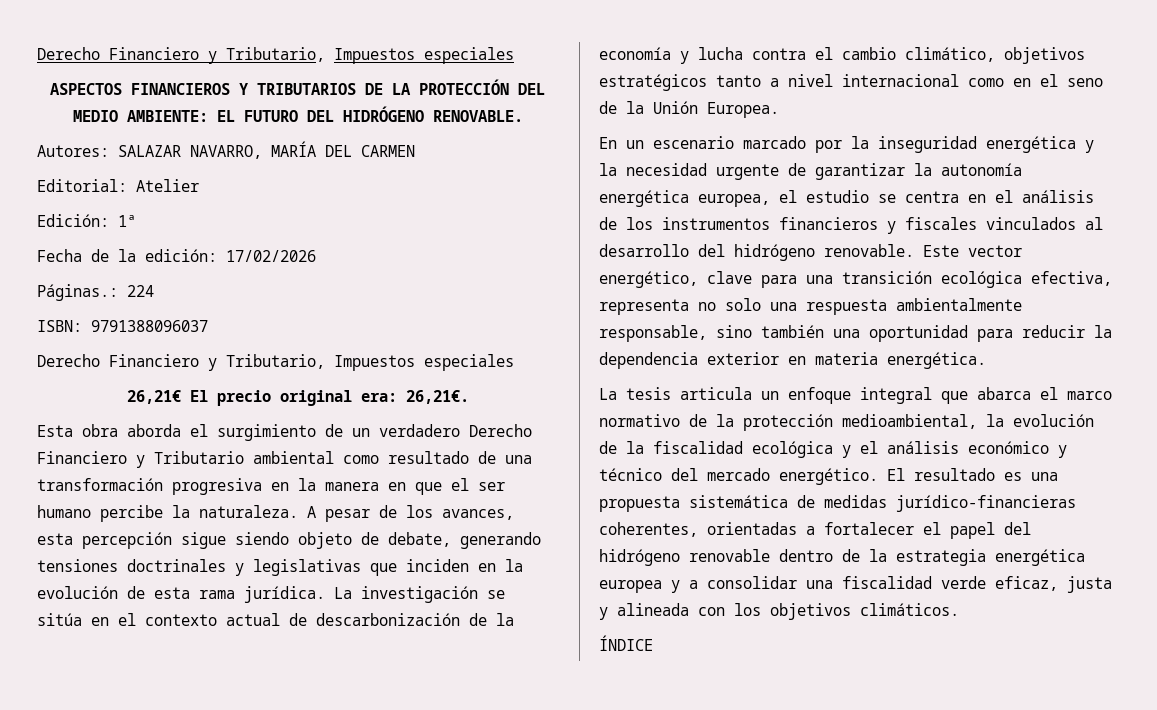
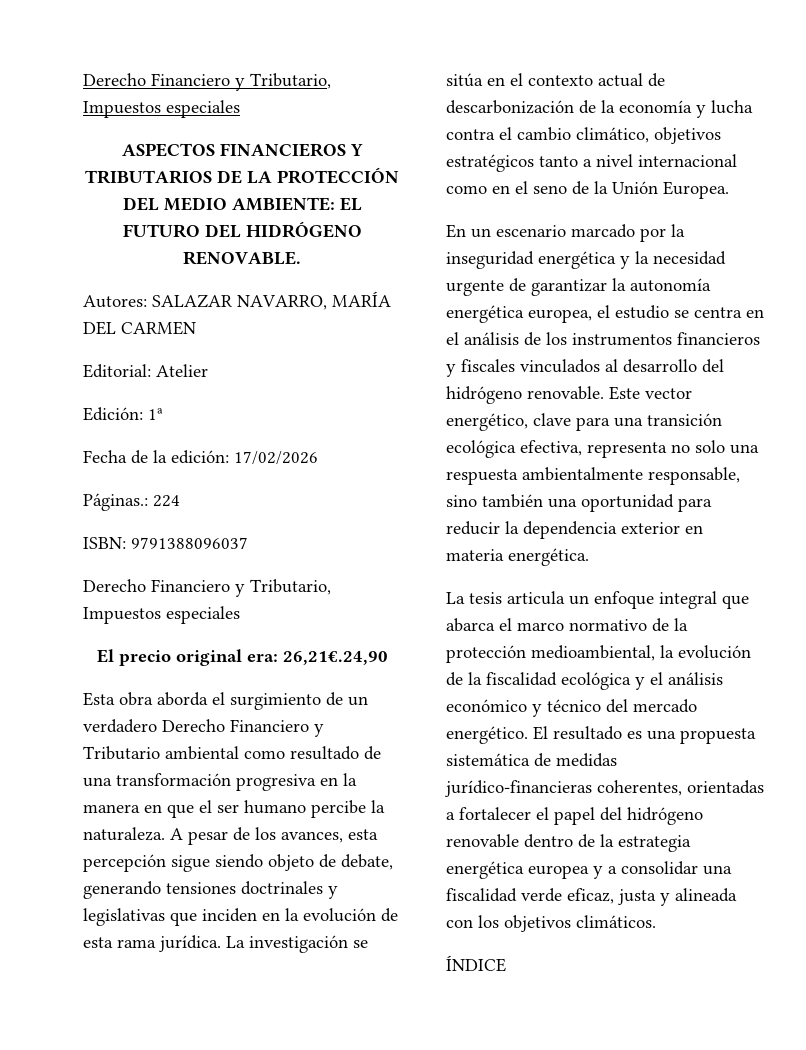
[126,390,181,404] 26,21€ -> (240, 615) none
[405,390,469,404] 26,21€. -> [282,651,388,665] 26,21€.24,90

